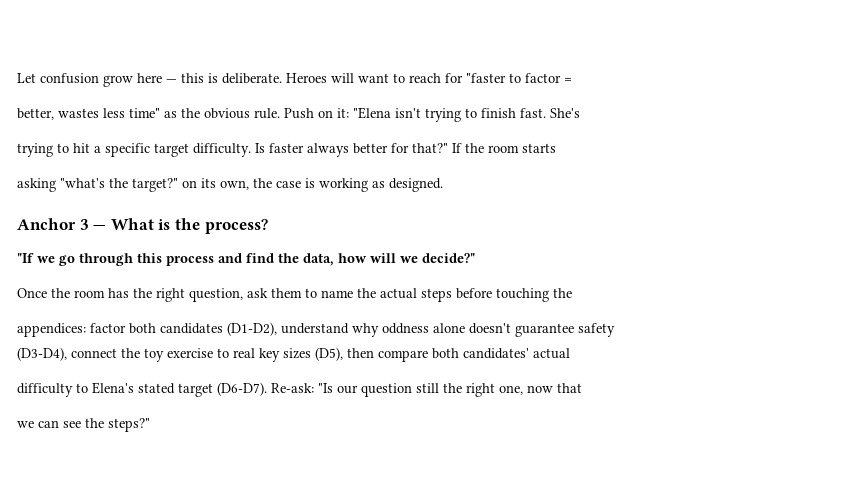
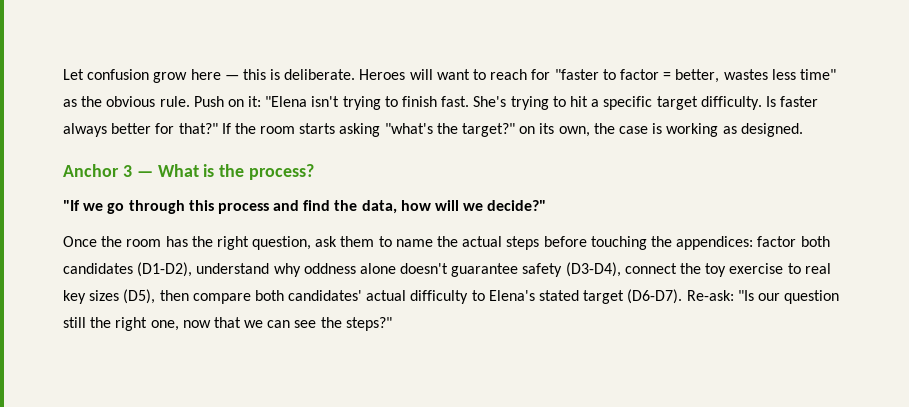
(572, 80) // -> (672, 76) none
(580, 113) // -> (507, 101) none
(556, 148) // -> (336, 128) none
(572, 293) // -> (672, 241) none
(615, 330) // -> (563, 270) none
(570, 353) // -> (407, 295) none
(582, 388) // -> (241, 322) none

